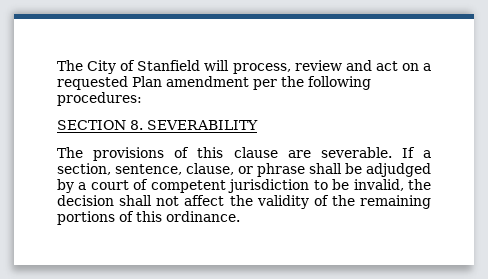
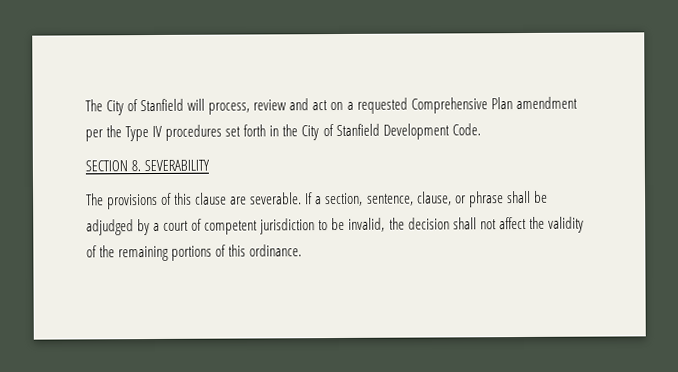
(128, 83) none -> [410,97,488,114] Comprehensive
[308,76,371,90] [57,92,142,106] following procedures: -> [125,123,481,142] Type IV procedures set forth in the City of Stanfield Development Code.

